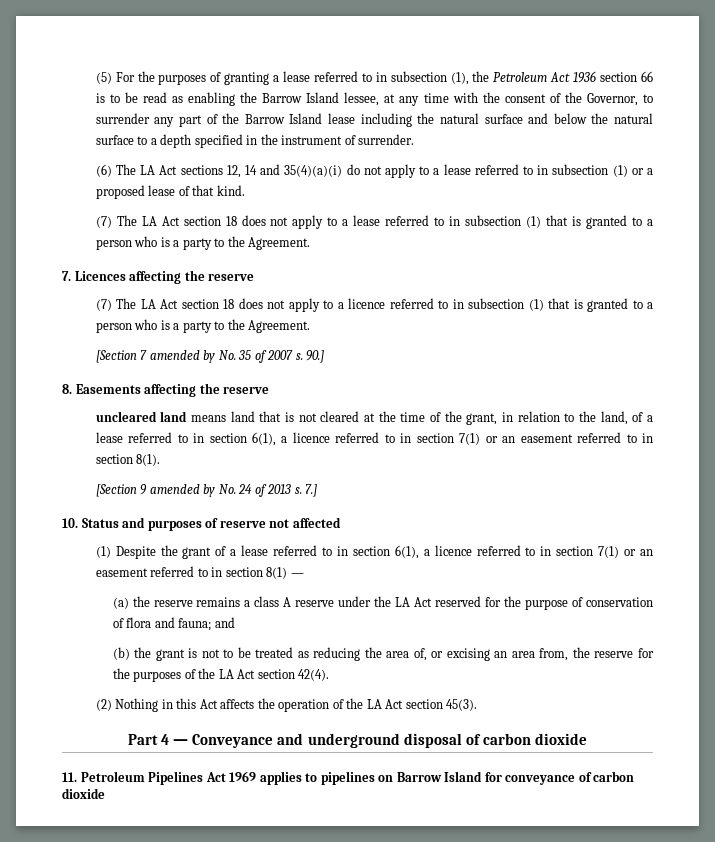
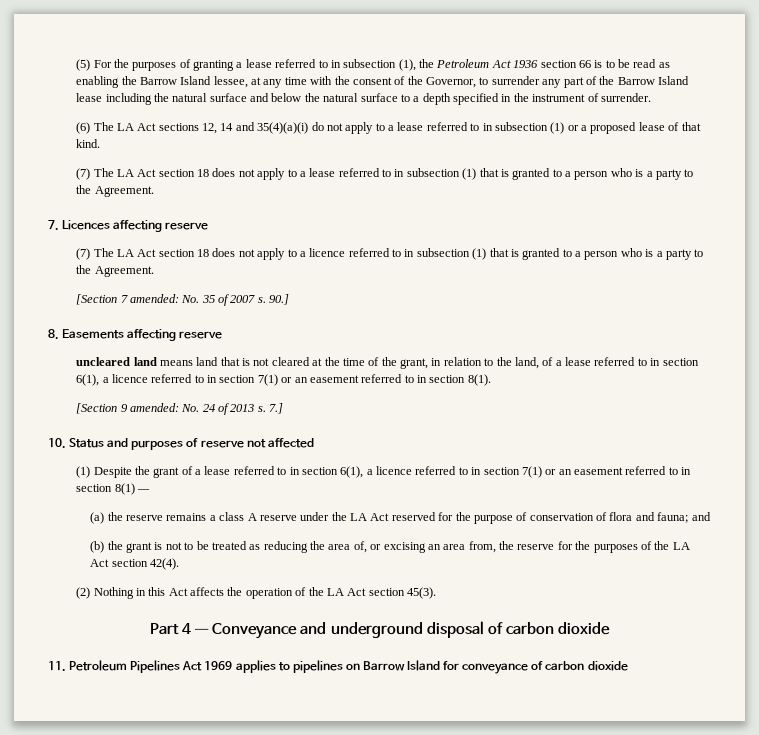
[184,270,205,281] the -> (163, 226) none
[149,350,216,363] amended by -> [129,294,179,303] amended:
[199,383,220,394] the -> (177, 335) none
[149,484,216,497] amended by -> [129,403,179,412] amended:

